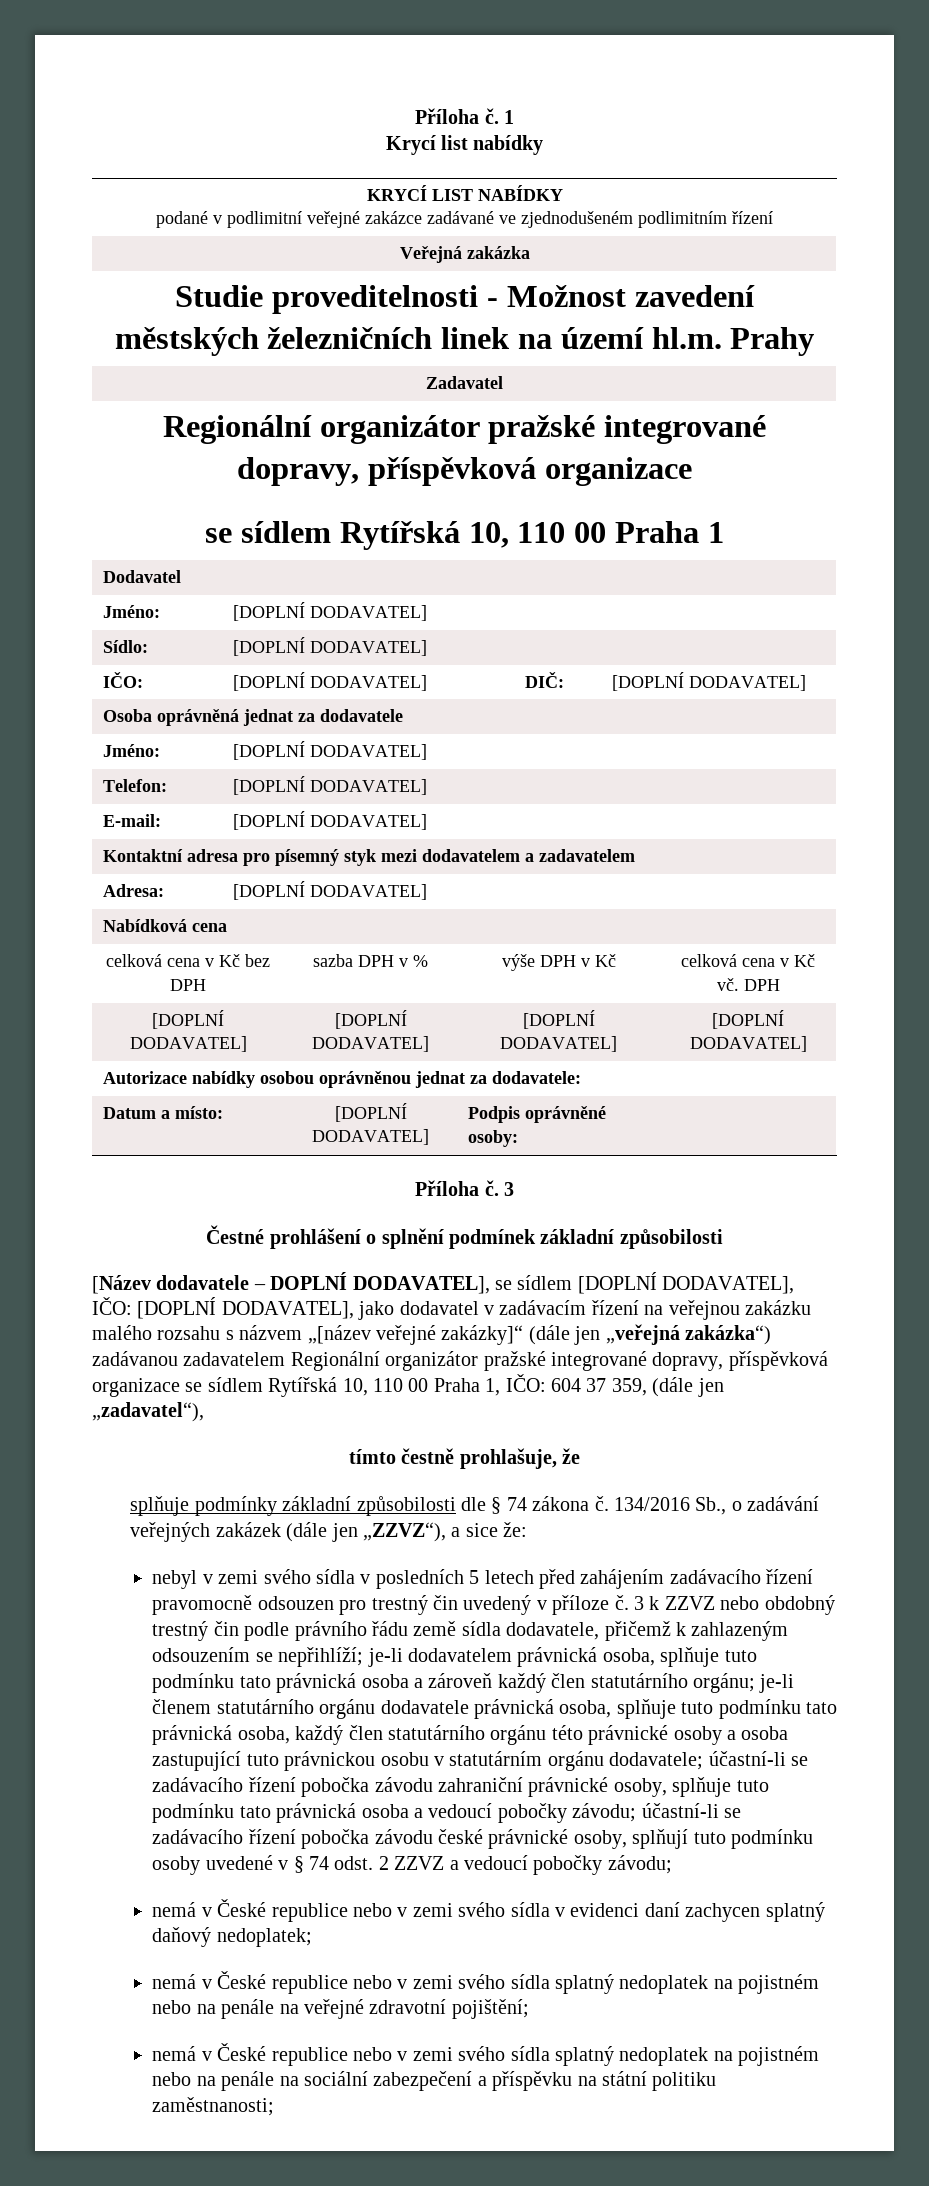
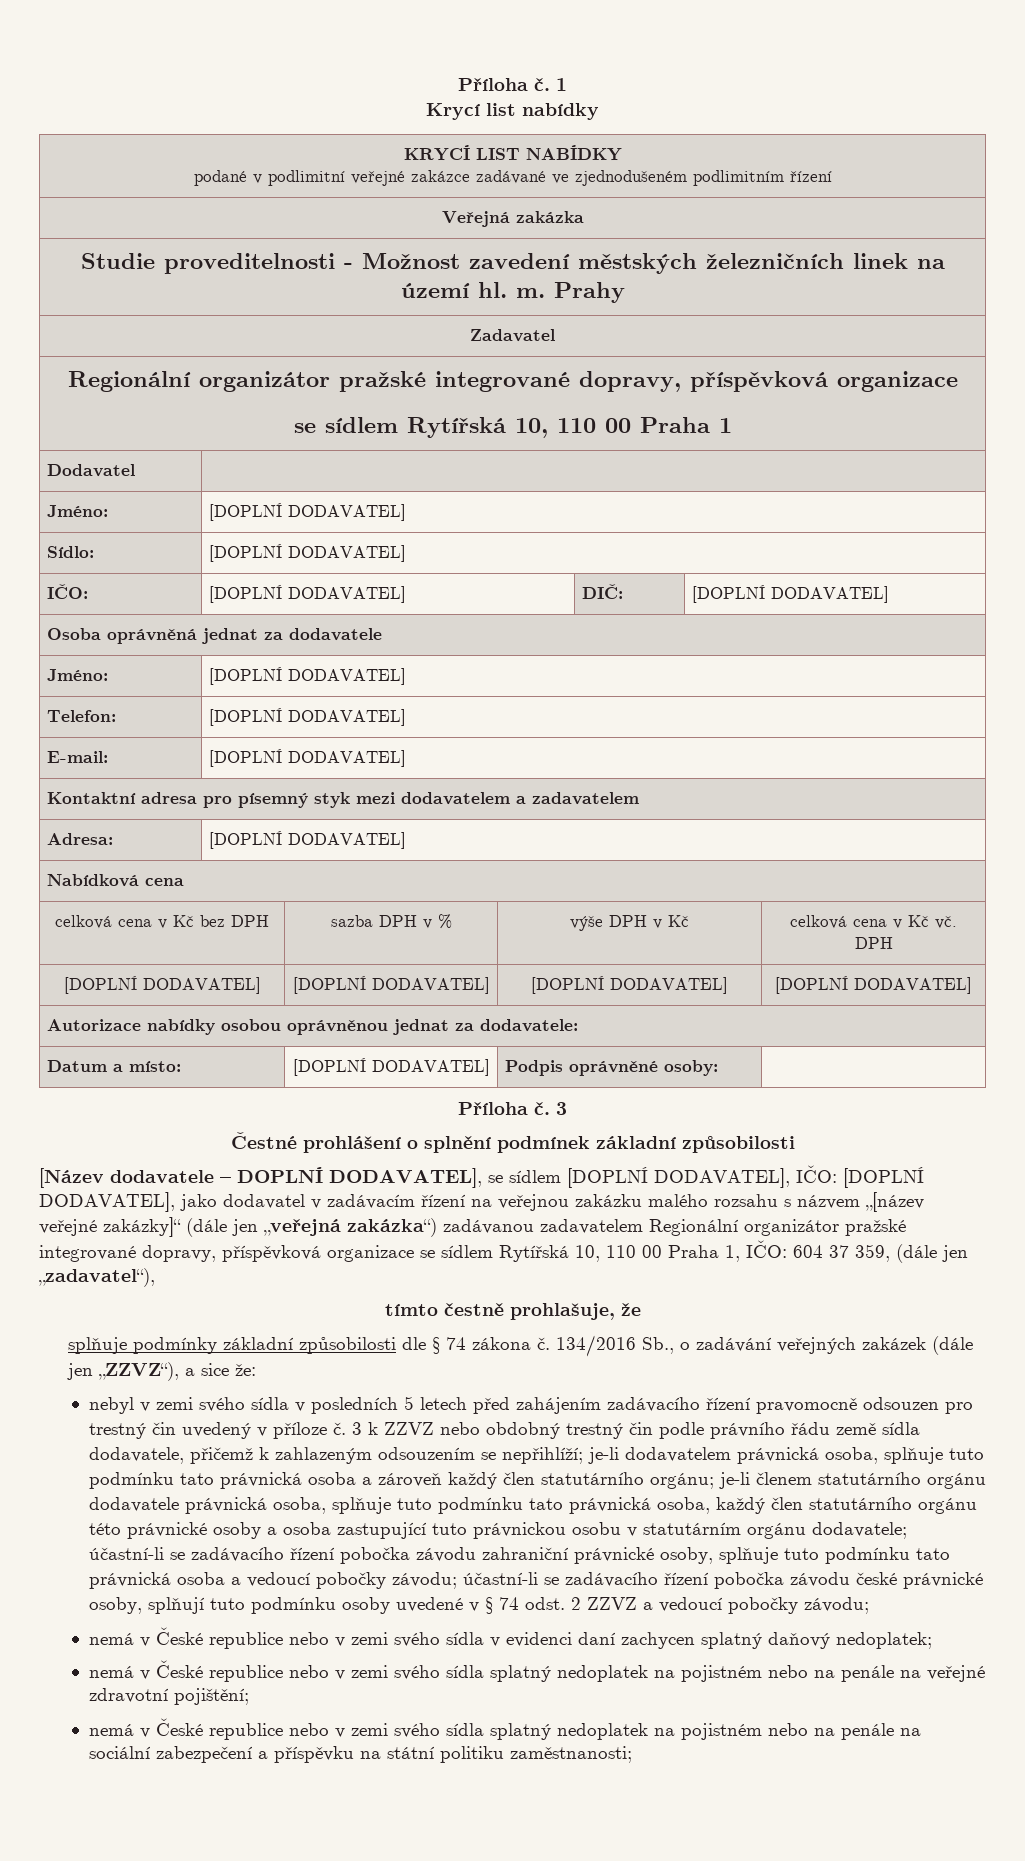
[651,327,722,349] hl.m. -> [477,282,545,298] hl. m.

